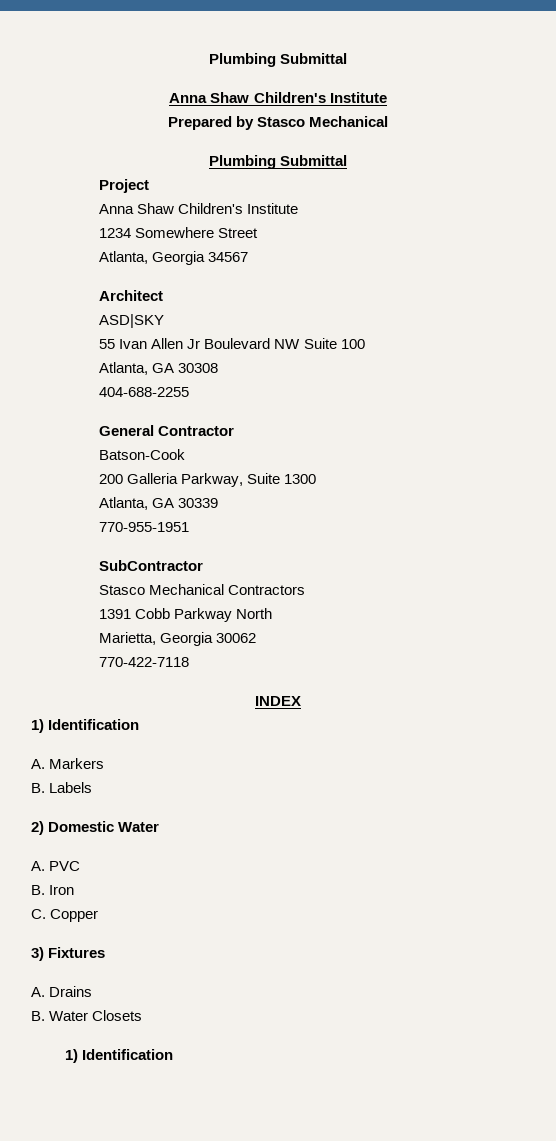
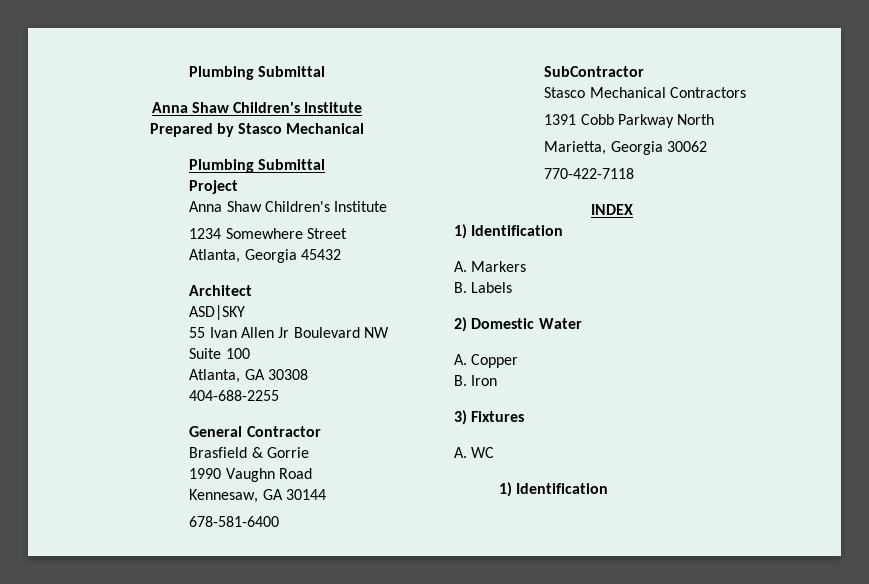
[208,252,249,262] 34567 -> [300,249,341,260] 45432
[99,449,186,460] [99,473,317,487] [99,497,219,510] [99,522,190,532] Batson-Cook // 200 Galleria Parkway, Suite 1300 // Atlanta, GA 30339 // 770-955-1951 -> [189,447,309,458] [189,468,312,482] [189,489,326,503] [189,516,280,527] Brasfield & Gorrie // 1990 Vaughn Road // Kennesaw, GA 30144 // 678-581-6400
[49,861,81,871] PVC -> [471,354,519,368] Copper
[31,909,99,922] // C. Copper -> (498, 380) none
[49,986,93,997] [31,1010,143,1021] Drains // B. Water Closets -> [471,447,495,458] WC

